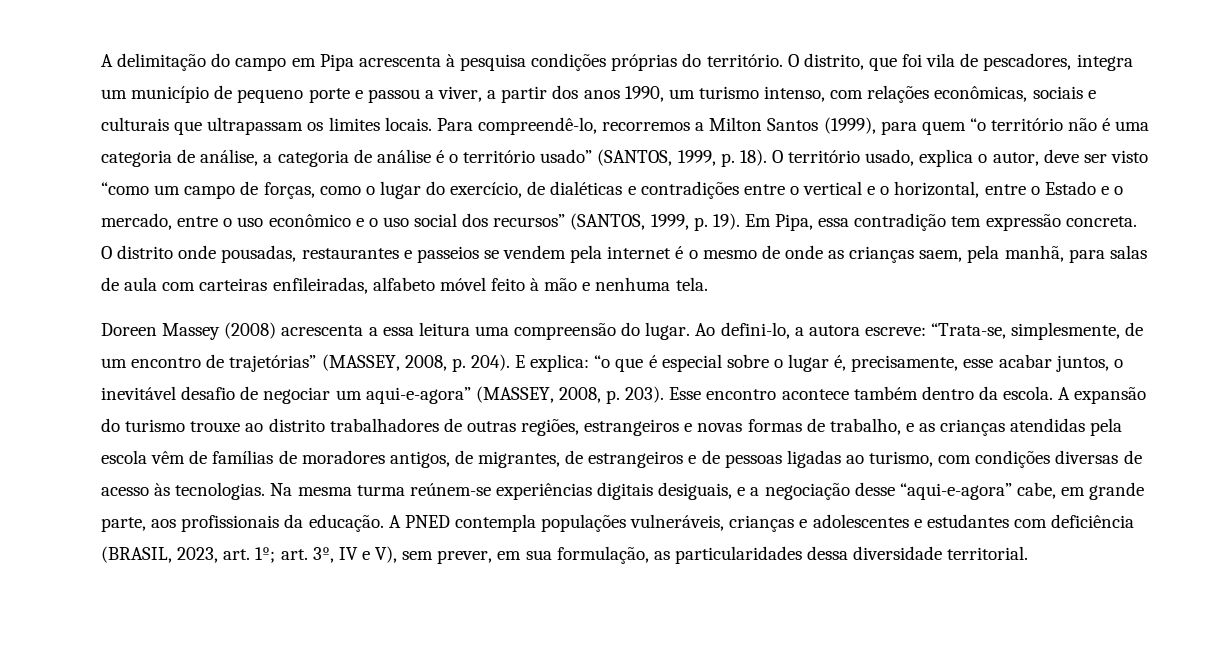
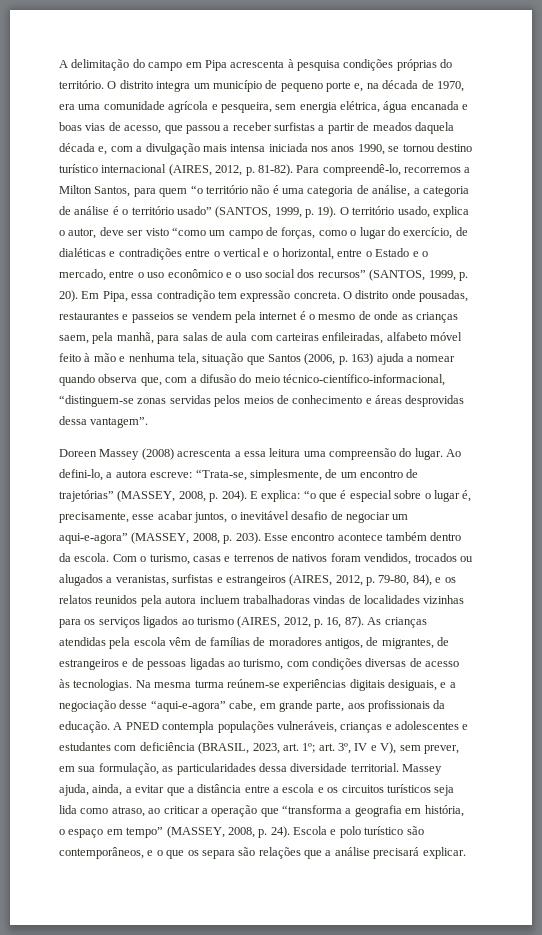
[803,53,1072,71] distrito, que foi vila de pescadores, -> [119,80,153,89] distrito
[354,85,1096,103] [101,117,432,135] e passou a viver, a partir dos anos 1990, um turismo intenso, com relações econômicas, sociais e culturais que ultrapassam os limites locais. -> [354,80,464,92] [59,101,469,113] [59,122,454,134] [59,143,472,155] [59,164,293,176] e, na década de 1970, era uma comunidade agrícola e pesqueira, sem energia elétrica, água encanada e boas vias de acesso, que passou a receber surfistas a partir de meados daquela década e, com a divulgação mais intensa iniciada nos anos 1990, se tornou destino turístico internacional (AIRES, 2012, p. 81-82).
[767,117,876,134] Santos (1999), -> [94,186,131,197] Santos,
[739,149,767,166] 18). -> [317,206,337,218] 19).
[712,213,740,230] 19). -> [59,290,78,302] 20).
[675,277,708,291] tela. -> [177,353,456,365] [59,374,445,386] [59,395,465,407] [59,416,149,428] tela, situação que Santos (2006, p. 163) ajuda a nomear quando observa que, com a difusão do meio técnico-científico-informacional, “distinguem-se zonas servidas pelos meios de conhecimento e áreas desprovidas dessa vantagem”.
[1058,387,1147,404] [101,418,936,436] A expansão do turismo trouxe ao distrito trabalhadores de outras regiões, estrangeiros e novas formas de trabalho, e as -> [112,553,473,565] [59,574,456,586] [59,595,465,607] [59,616,382,628] Com o turismo, casas e terrenos de nativos foram vendidos, trocados ou alugados a veranistas, surfistas e estrangeiros (AIRES, 2012, p. 79-80, 84), e os relatos reunidos pela autora incluem trabalhadoras vindas de localidades vizinhas para os serviços ligados ao turismo (AIRES, 2012, p. 16, 87). As
(1029, 553) none -> [402,764,442,775] [59,784,455,796] [59,805,464,817] [59,826,424,838] [59,847,466,859] Massey ajuda, ainda, a evitar que a distância entre a escola e os circuitos turísticos seja lida como atraso, ao criticar a operação que “transforma a geografia em história, o espaço em tempo” (MASSEY, 2008, p. 24). Escola e polo turístico são contemporâneos, e o que os separa são relações que a análise precisará explicar.

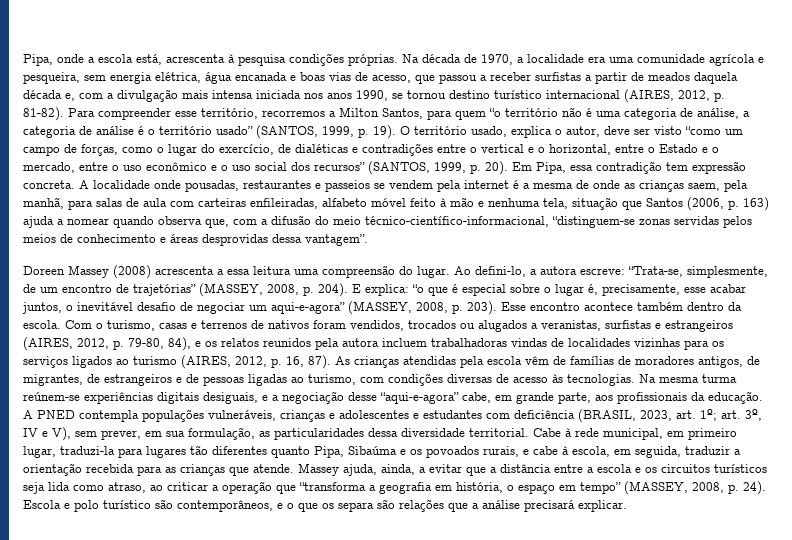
[59,59,453,71] [59,80,379,92] A delimitação do campo em Pipa acrescenta à pesquisa condições próprias do território. O distrito integra um município de pequeno porte e, na -> [23,53,419,66] Pipa, onde a escola está, acrescenta à pesquisa condições próprias. Na
(464, 86) none -> [517,54,584,63] a localidade
[322,164,401,176] compreendê-lo, -> [98,108,258,120] compreender esse território,
[343,290,389,299] O distrito -> [79,180,150,189] A localidade
[309,314,356,320] o mesmo -> [523,183,573,189] a mesma
(399, 767) none -> [533,428,737,440] [23,445,741,458] [23,463,294,476] Cabe à rede municipal, em primeiro lugar, traduzi-la para lugares tão diferentes quanto Pipa, Sibaúma e os povoados rurais, e cabe à escola, em seguida, traduzir a orientação recebida para as crianças que atende.

